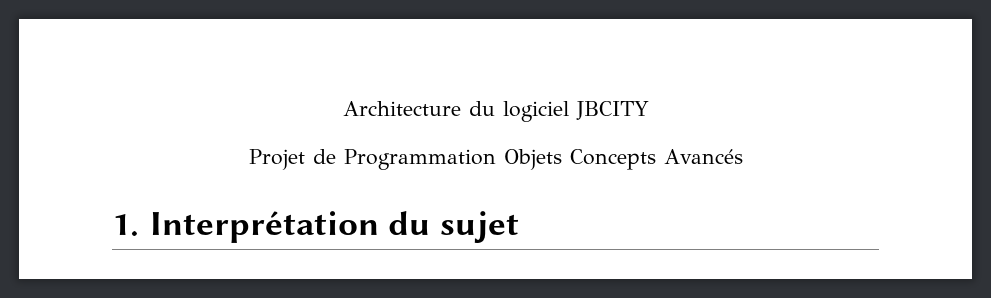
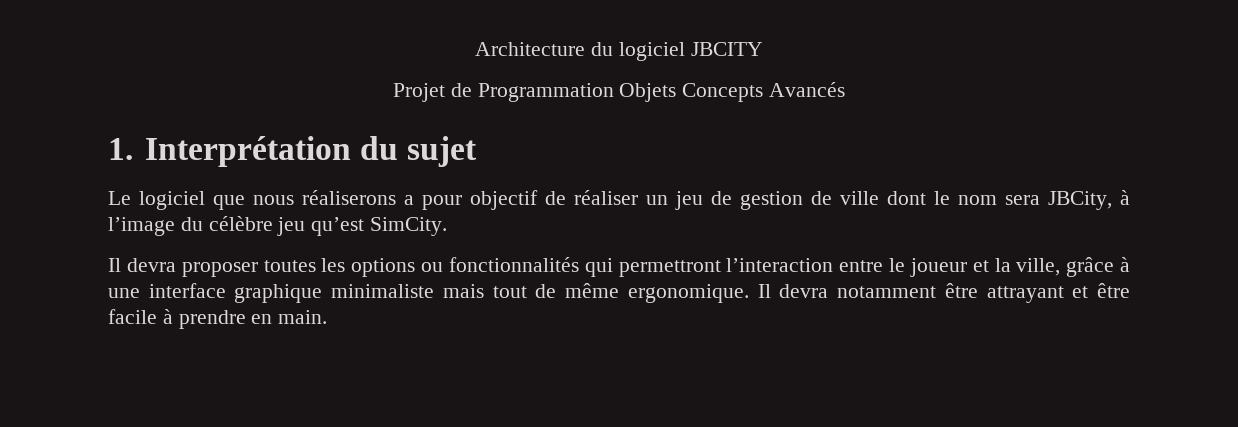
(519, 227) none -> [108,190,1130,210] [108,216,448,236] [108,257,1131,277] [108,283,1130,303] [108,309,328,329] // Le logiciel que nous réaliserons a pour objectif de réaliser un jeu de gestion de ville dont le nom sera JBCity, à l’image du célèbre jeu qu’est SimCity. // Il devra proposer toutes les options ou fonctionnalités qui permettront l’interaction entre le joueur et la ville, grâce à une interface graphique minimaliste mais tout de même ergonomique. Il devra notamment être attrayant et être facile à prendre en main.

